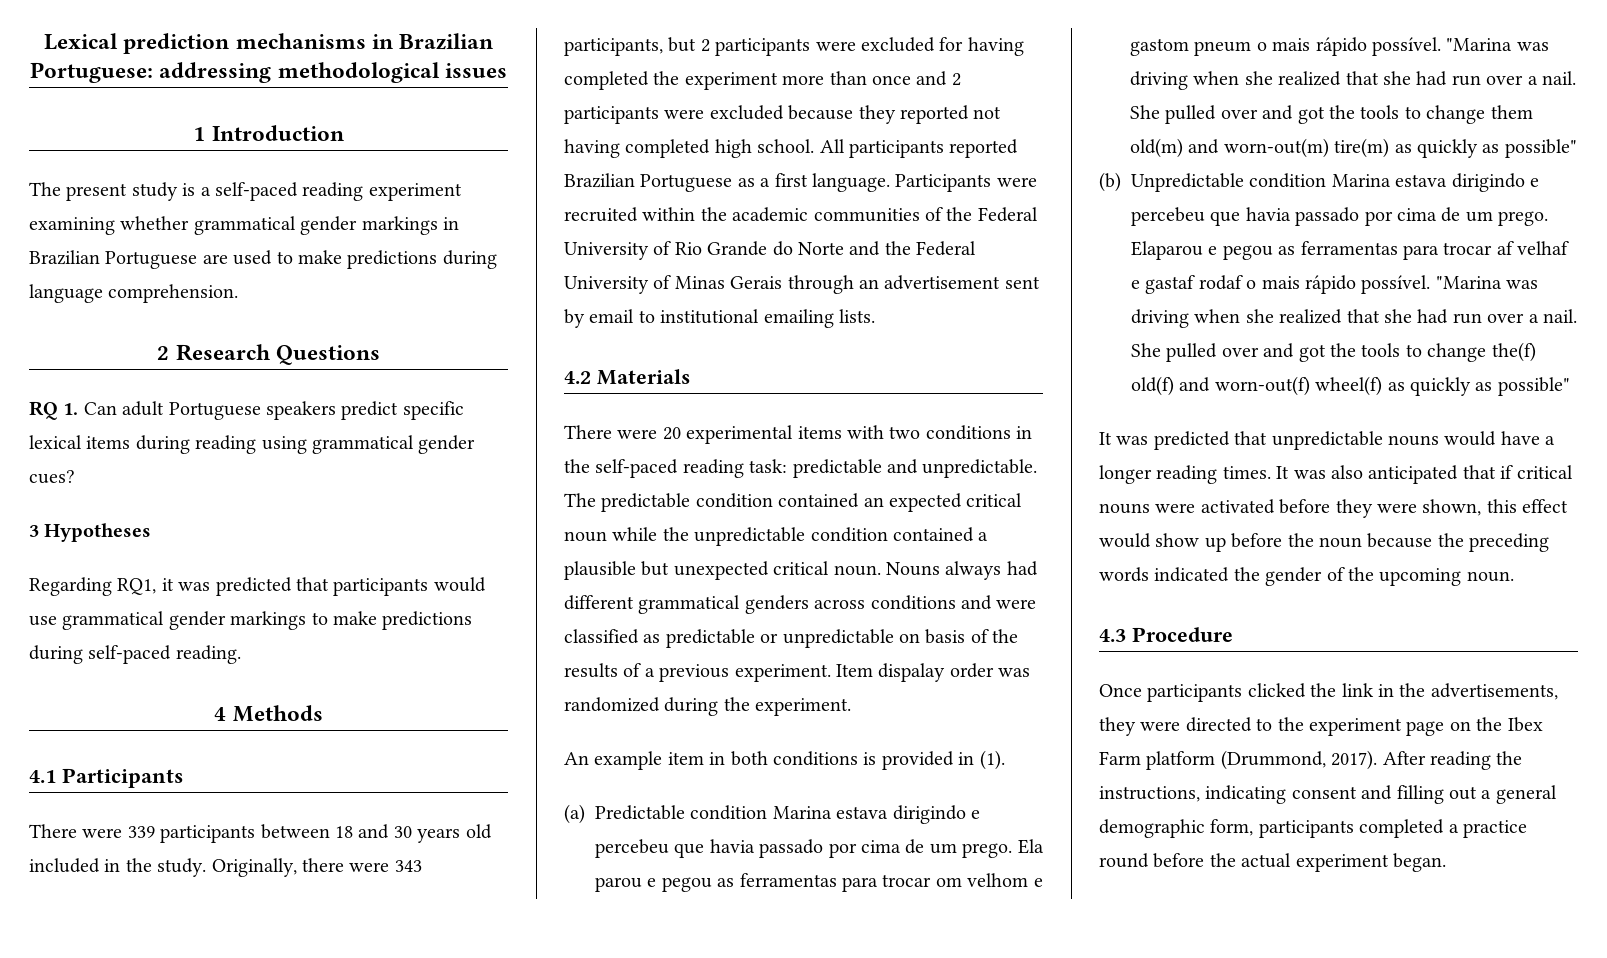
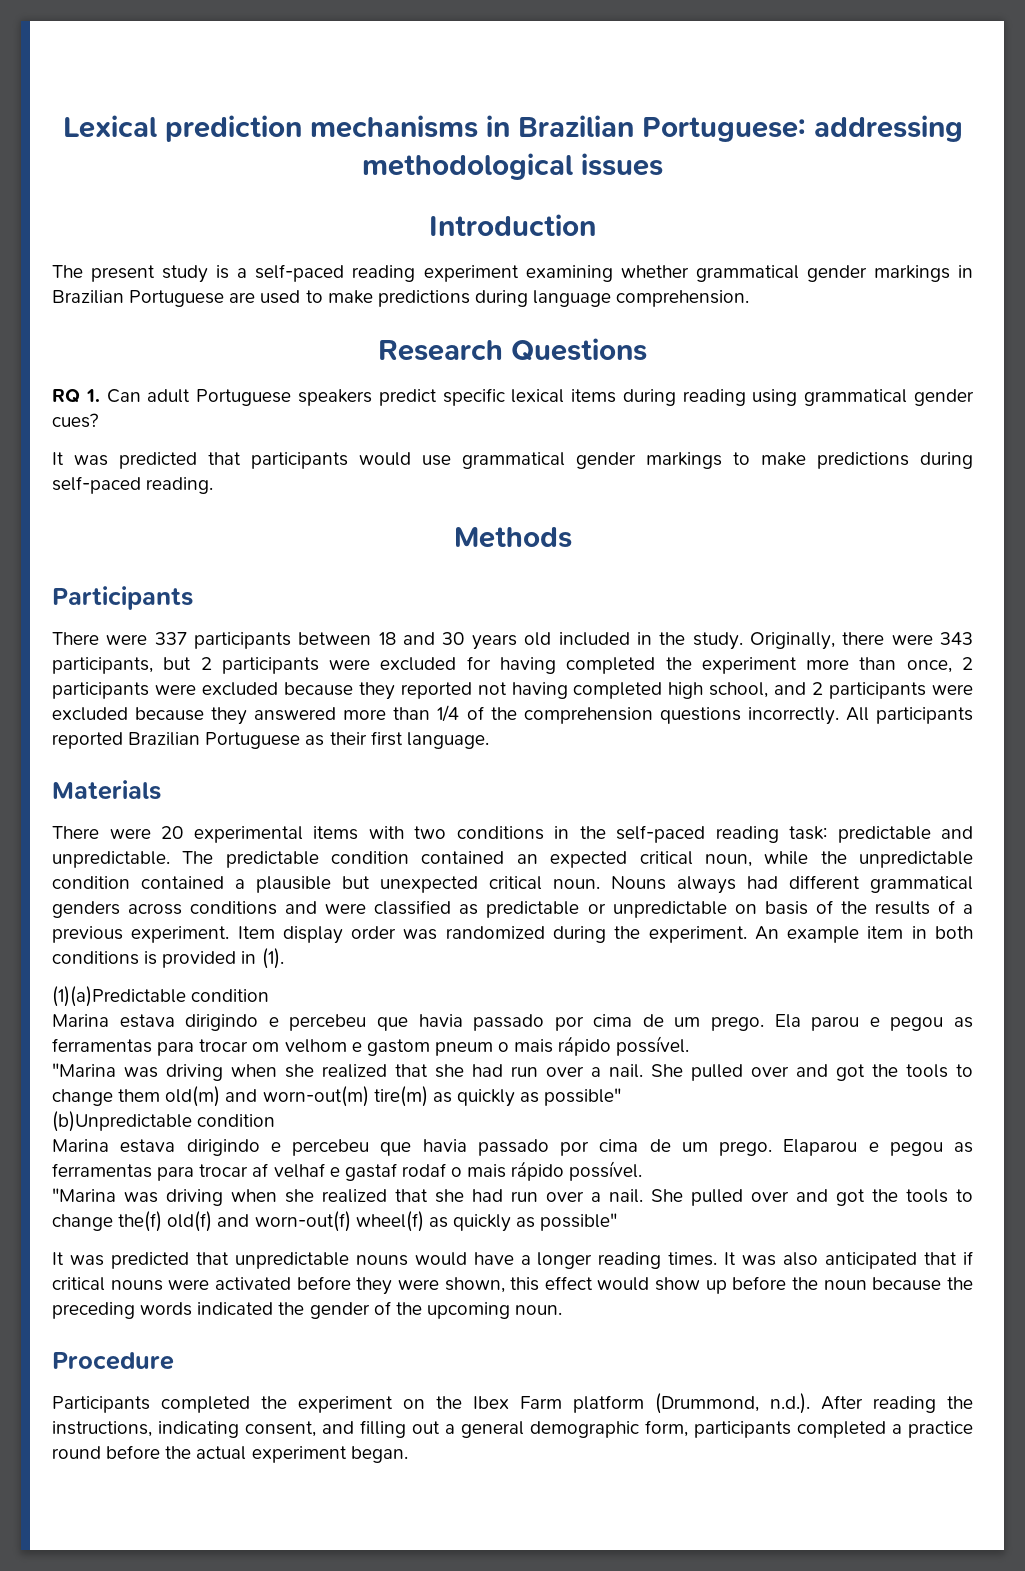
[193,127,206,141] 1 -> (663, 164) none
[157,346,170,360] 2 -> (750, 298) none
[29,523,152,542] [29,577,174,596] 3 Hypotheses // Regarding RQ1, it -> [52,452,64,465] It
[214,707,227,721] 4 -> (214, 485) none
[29,770,56,783] 4.1 -> (572, 537) none
[127,826,155,838] 339 -> [154,632,187,645] 337
[872,71,948,86] once and -> [906,660,952,673] once,
[757,139,815,153] school. -> [709,682,974,699] [52,705,839,725] school, and 2 participants were excluded because they answered more than 1/4 of the comprehension questions incorrectly.
[760,178,771,187] a -> [329,732,367,745] their
[895,174,1037,192] [564,207,1038,222] [564,241,977,260] [564,275,1040,294] [564,309,875,328] [564,371,591,384] Participants were recruited within the academic communities of the Federal University of Rio Grande do Norte and the Federal University of Minas Gerais through an advertisement sent by email to institutional emailing lists. // 4.2 -> (489, 740) //
[564,531,607,542] noun -> [704,854,752,867] noun,
[878,663,946,682] dispalay -> [282,926,343,944] display
(852, 707) // -> (747, 934) none
[564,804,768,824] (a) Predictable condition -> [52,986,270,1007] (1)(a)Predictable condition //
(1441, 46) none -> (690, 1046) //
[1099,172,1327,192] (b) Unpredictable condition -> [52,1111,276,1132] (b)Unpredictable condition //
(1431, 284) none -> (643, 1171) //
[1099,629,1126,642] 4.3 -> (563, 1310) none
[1099,683,1558,702] [1099,717,1445,736] Once participants clicked the link in the advertisements, they were directed to the experiment page -> [52,1396,393,1413] Participants completed the experiment
[1331,750,1378,770] 2017). -> [770,1393,810,1414] n.d.).
[1291,786,1357,799] consent -> [245,1421,316,1437] consent,

